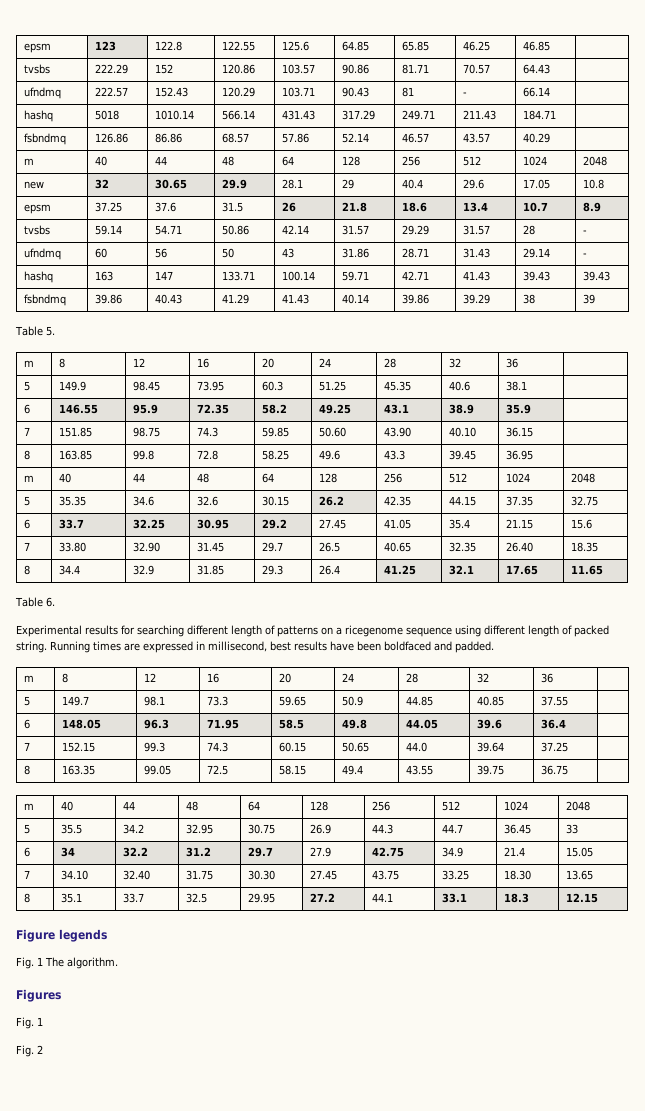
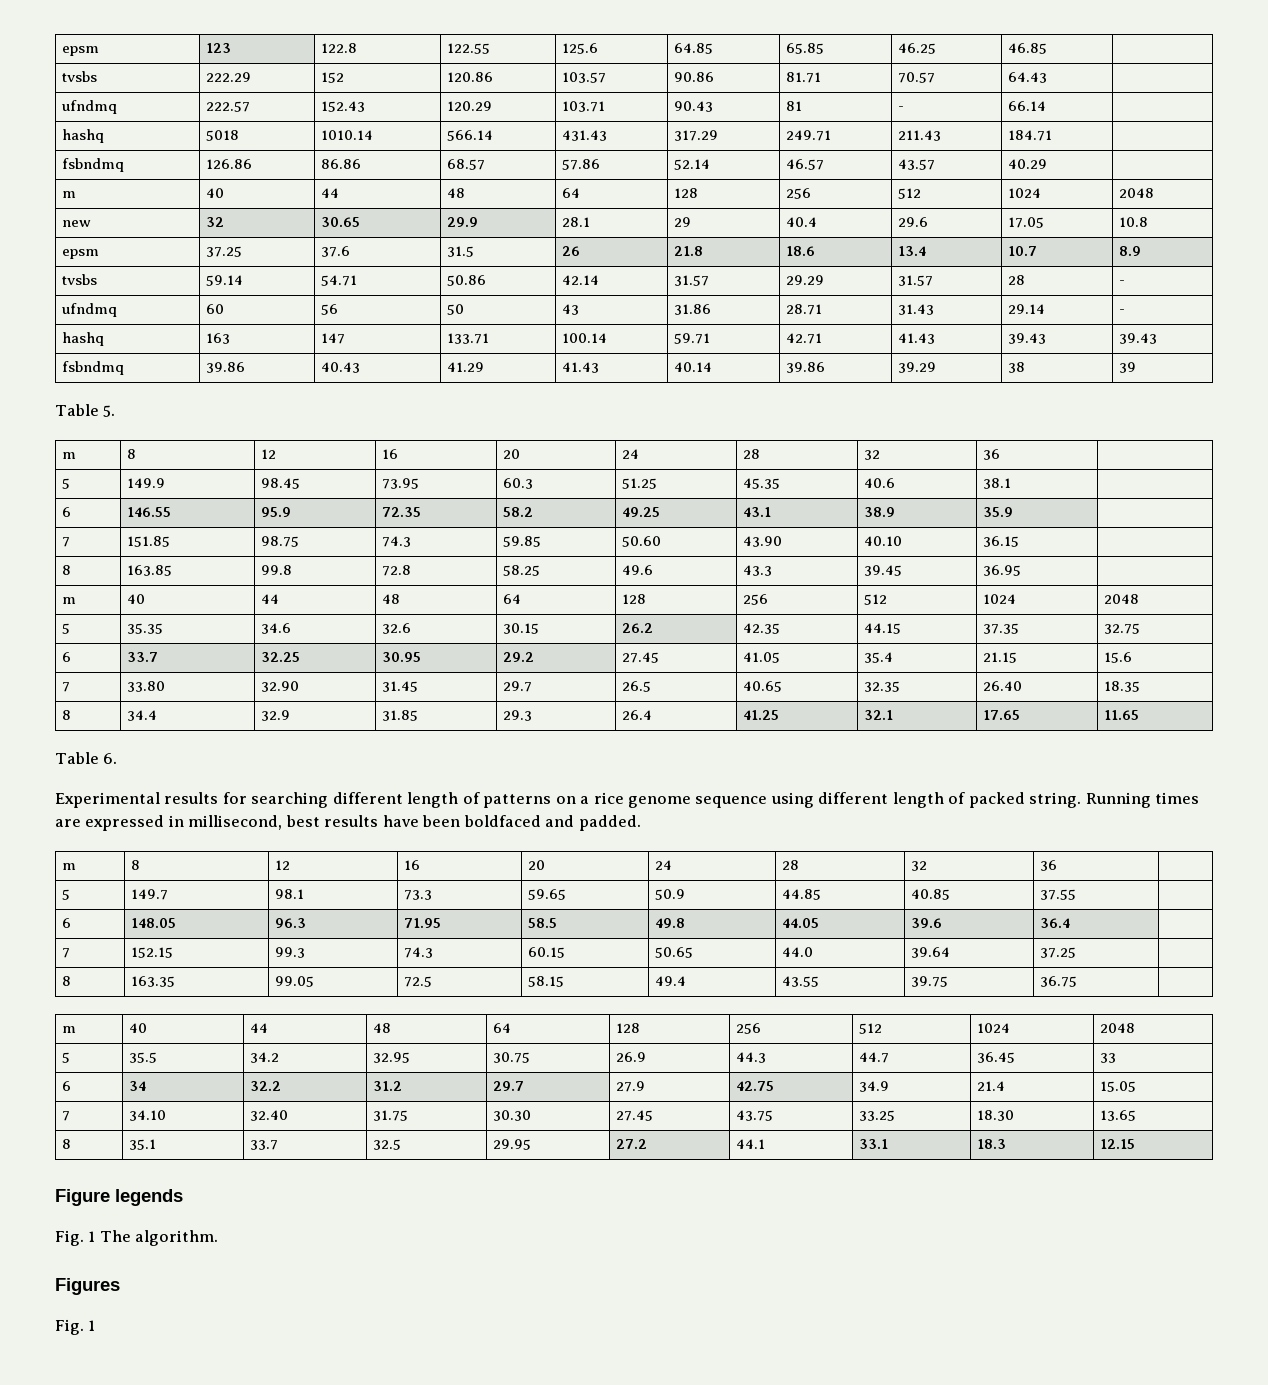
[345,625,403,637] ricegenome -> [593,792,692,808] rice genome
[16,1045,43,1057] // Fig. 2 -> (96, 1325) none

